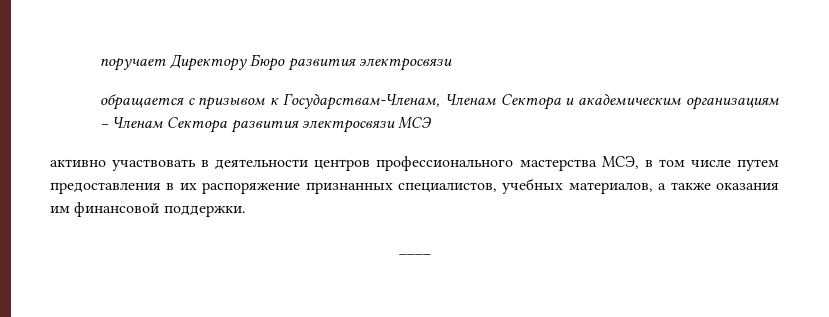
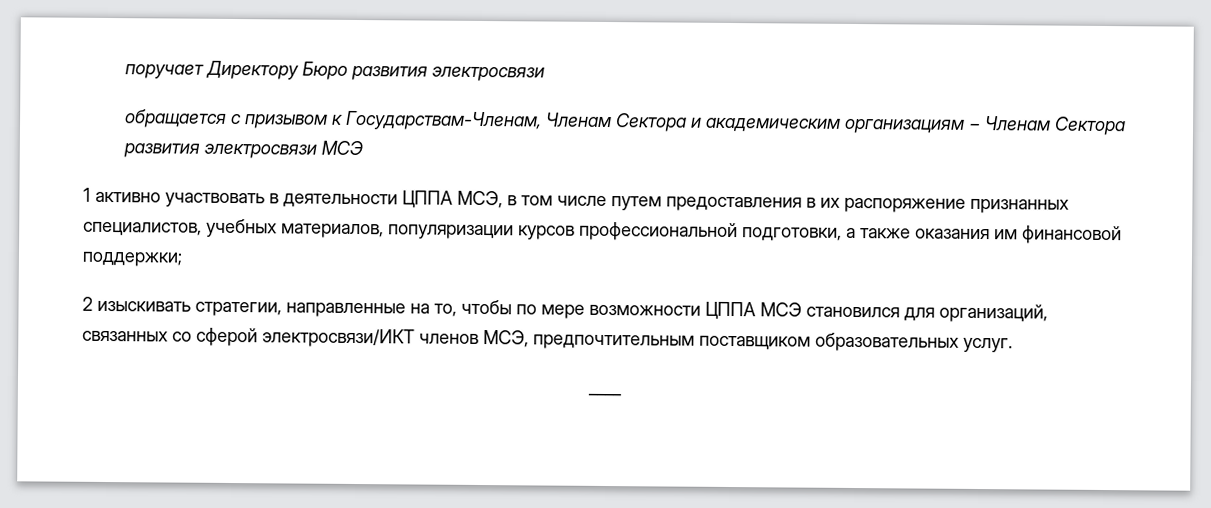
(433, 123) none -> [83,187,91,202] 1
[314,156,597,171] центров профессионального мастерства -> [402,190,453,208] ЦППА
(653, 188) none -> [388,221,842,242] популяризации курсов профессиональной подготовки,
[163,205,246,217] поддержки. -> [82,251,182,267] [82,296,1048,323] [82,327,1013,353] поддержки; // 2 изыскивать стратегии, направленные на то, чтобы по мере возможности ЦППА МСЭ становился для организаций, связанных со сферой электросвязи/ИКТ членов МСЭ, предпочтительным поставщиком образовательных услуг.

